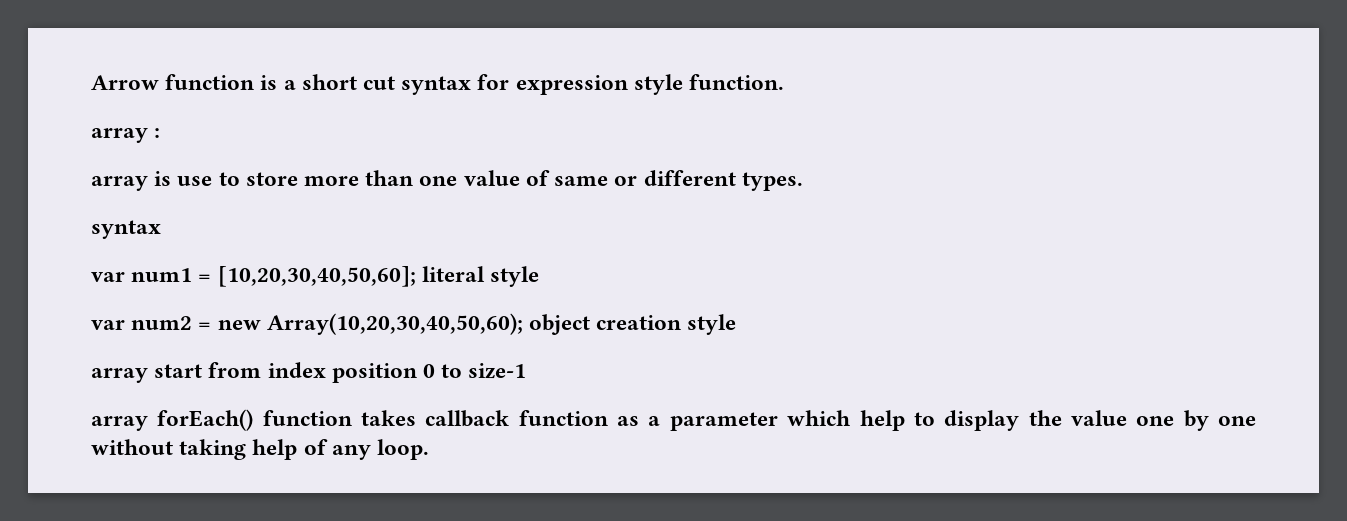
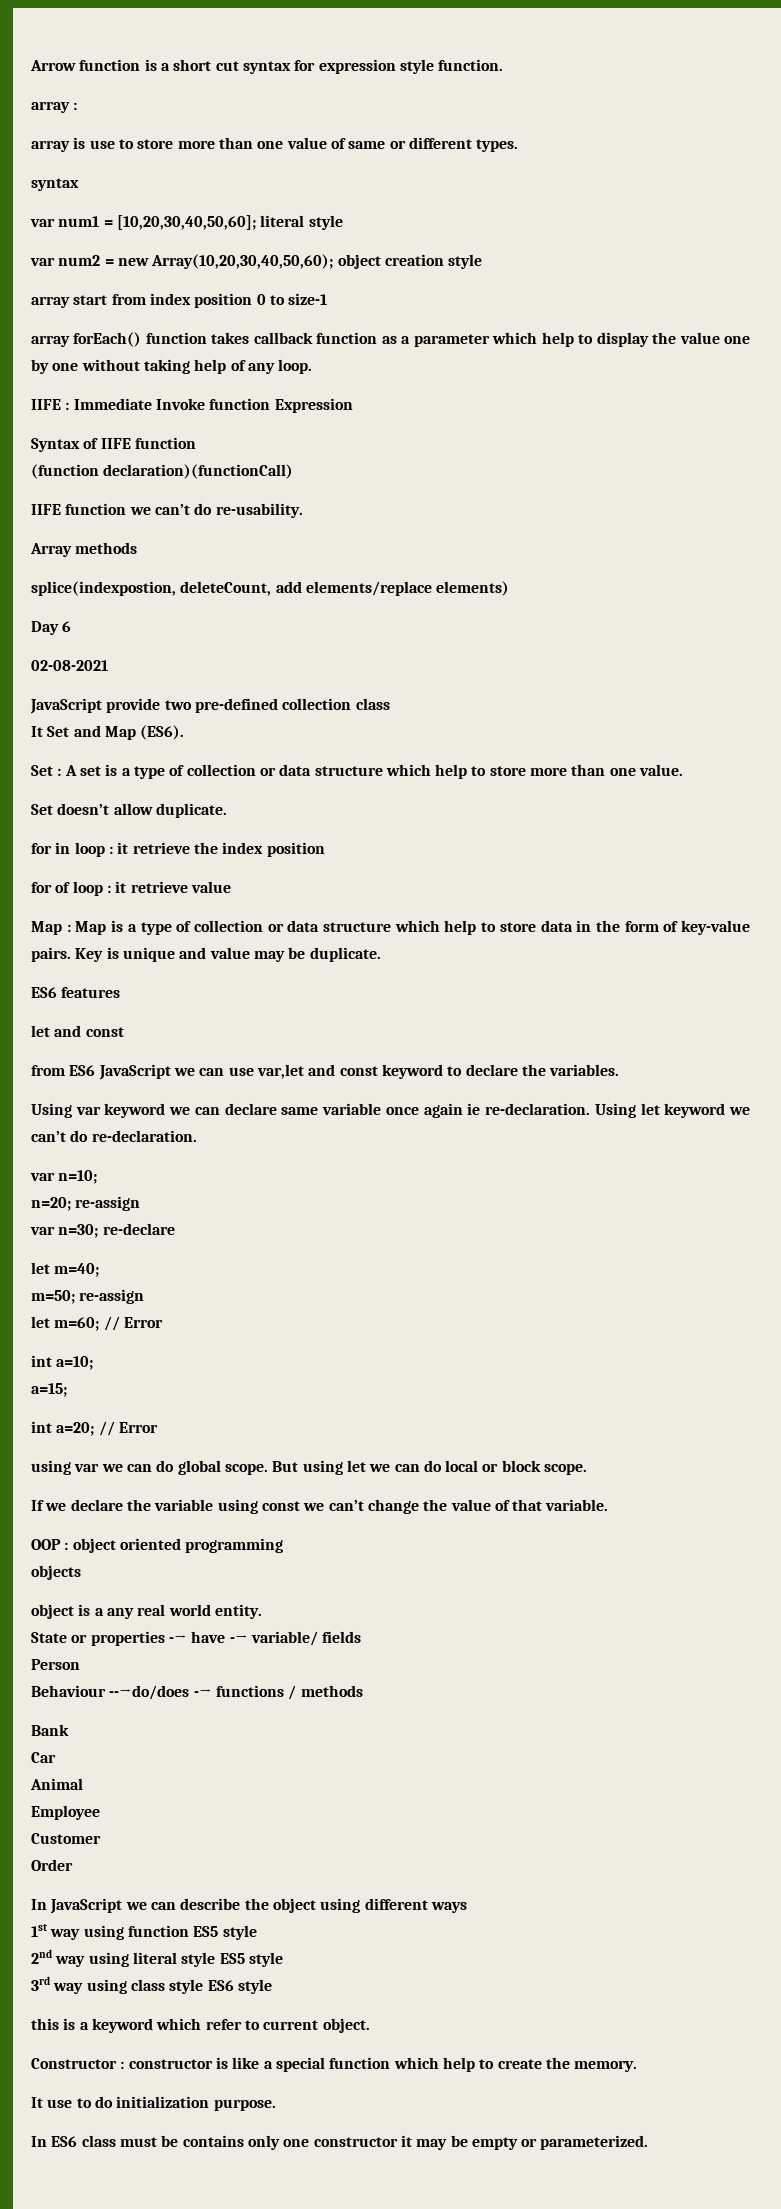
(430, 449) none -> [31,398,353,413] [31,437,196,452] [31,464,294,479] [31,503,303,518] [30,542,138,557] [31,581,510,596] [31,621,72,635] [31,660,108,671] [30,698,390,714] [31,725,185,740] [31,764,684,779] [31,803,227,818] [31,842,325,857] [31,881,231,896] [31,920,751,935] [31,947,381,962] [31,987,121,998] [31,1025,124,1037] [31,1064,620,1080] [31,1103,751,1118] [31,1130,197,1142] [30,1170,98,1184] [31,1196,141,1211] [30,1223,175,1238] [31,1262,100,1277] [31,1289,145,1304] [31,1316,163,1331] [31,1355,94,1370] [31,1383,67,1397] [31,1421,158,1436] [31,1460,588,1475] [31,1499,609,1514] [31,1538,284,1553] [31,1565,81,1580] [31,1604,262,1619] [31,1631,362,1646] [31,1659,80,1670] [31,1685,363,1700] [31,1724,69,1736] [31,1752,56,1763] [30,1778,83,1790] [31,1805,100,1820] [31,1833,101,1844] [31,1859,73,1871] [31,1898,467,1914] [31,1924,257,1940] [31,1949,283,1967] [31,1976,272,1994] [31,2018,370,2033] [31,2057,638,2072] [31,2096,276,2111] [31,2135,649,2150] // IIFE : Immediate Invoke function Expression // Syntax of IIFE function // (function declaration)(functionCall) // IIFE function we can’t do re-usability. // Array methods // splice(indexpostion, deleteCount, add elements/replace elements) // Day 6 // 02-08-2021 // JavaScript provide two pre-defined collection class // It Set and Map (ES6). // Set : A set is a type of collection or data structure which help to store more than one value. // Set doesn’t allow duplicate. // for in loop : it retrieve the index position // for of loop : it retrieve value // Map : Map is a type of collection or data structure which help to store data in the form of key-value pairs. Key is unique and value may be duplicate. // ES6 features // let and const // from ES6 JavaScript we can use var,let and const keyword to declare the variables. // Using var keyword we can declare same variable once again ie re-declaration. Using let keyword we can’t do re-declaration. // var n=10; // n=20; re-assign // var n=30; re-declare // let m=40; // m=50; re-assign // let m=60; // Error // int a=10; // a=15; // int a=20; // Error // using var we can do global scope. But using let we can do local or block scope. // If we declare the variable using const we can’t change the value of that variable. // OOP : object oriented programming // objects // object is a any real world entity. // State or properties -→ have -→ variable/ fields // Person // Behaviour --→do/does -→ functions / methods // Bank // Car // Animal // Employee // Customer // Order // In JavaScript we can describe the object using different ways // 1st way using function ES5 style // 2nd way using literal style ES5 style // 3rd way using class style ES6 style // this is a keyword which refer to current object. // Constructor : constructor is like a special function which help to create the memory. // It use to do initialization purpose. // In ES6 class must be contains only one constructor it may be empty or parameterized.

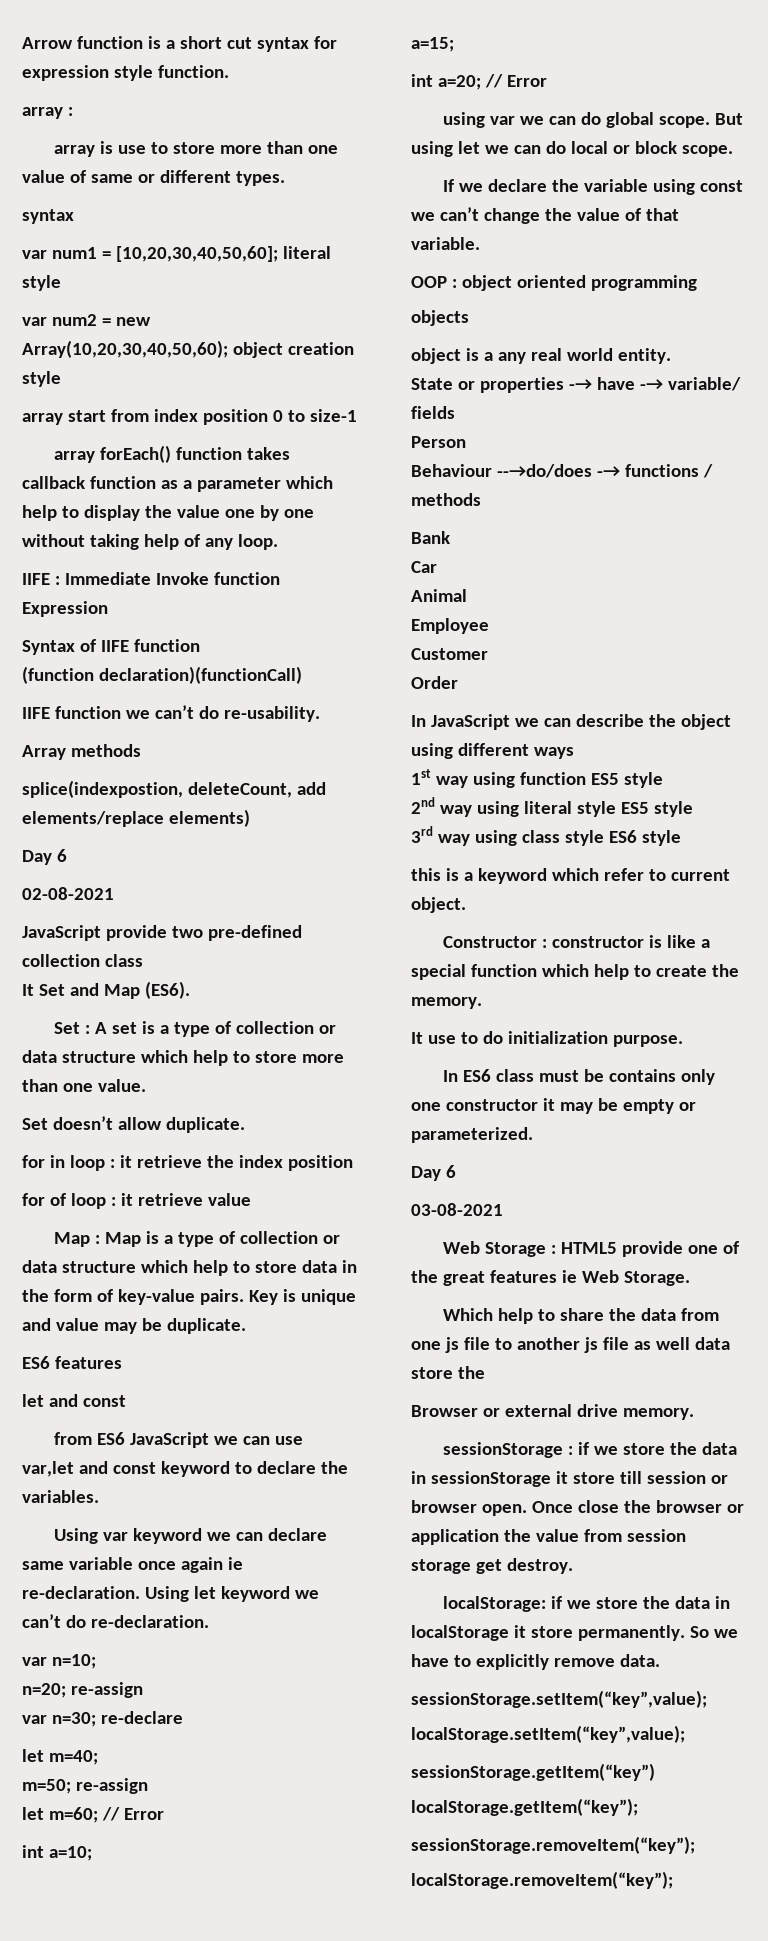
(649, 2142) none -> [411,1165,456,1181] [411,1203,503,1216] [443,1241,740,1257] [411,1270,690,1286] [443,1308,720,1324] [411,1337,730,1353] [411,1366,485,1379] [411,1404,694,1420] [443,1442,738,1458] [411,1471,728,1487] [411,1500,744,1516] [411,1529,686,1545] [411,1558,573,1574] [443,1596,731,1612] [411,1625,738,1641] [411,1654,660,1670] [411,1690,707,1708] [411,1725,685,1743] [411,1763,655,1781] [411,1798,638,1816] [411,1836,695,1854] [411,1871,673,1889] // Day 6 // 03-08-2021 // Web Storage : HTML5 provide one of the great features ie Web Storage. // Which help to share the data from one js file to another js file as well data store the // Browser or external drive memory. // sessionStorage : if we store the data in sessionStorage it store till session or browser open. Once close the browser or application the value from session storage get destroy. // localStorage: if we store the data in localStorage it store permanently. So we have to explicitly remove data. // sessionStorage.setItem(“key”,value); // localStorage.setItem(“key”,value); // sessionStorage.getItem(“key”) // localStorage.getItem(“key”); // sessionStorage.removeItem(“key”); // localStorage.removeItem(“key”);

